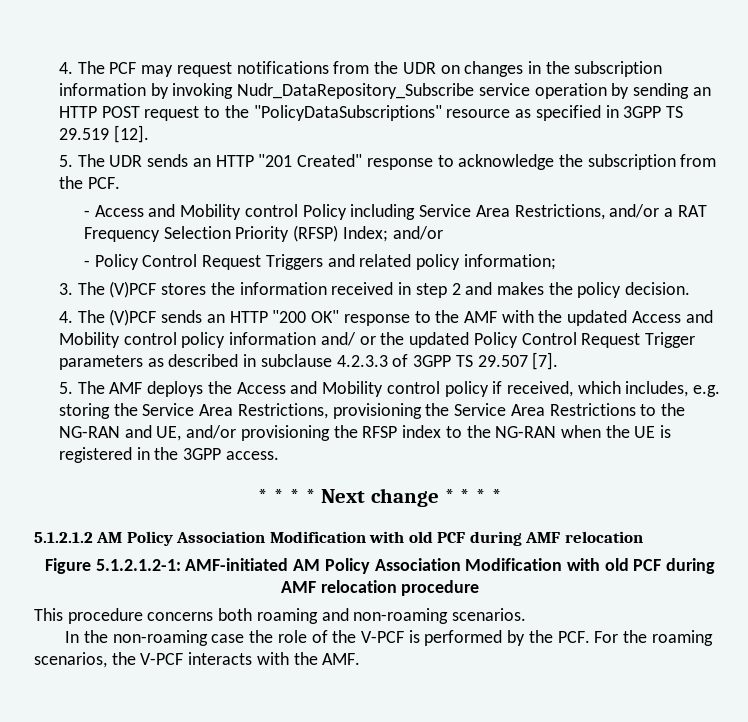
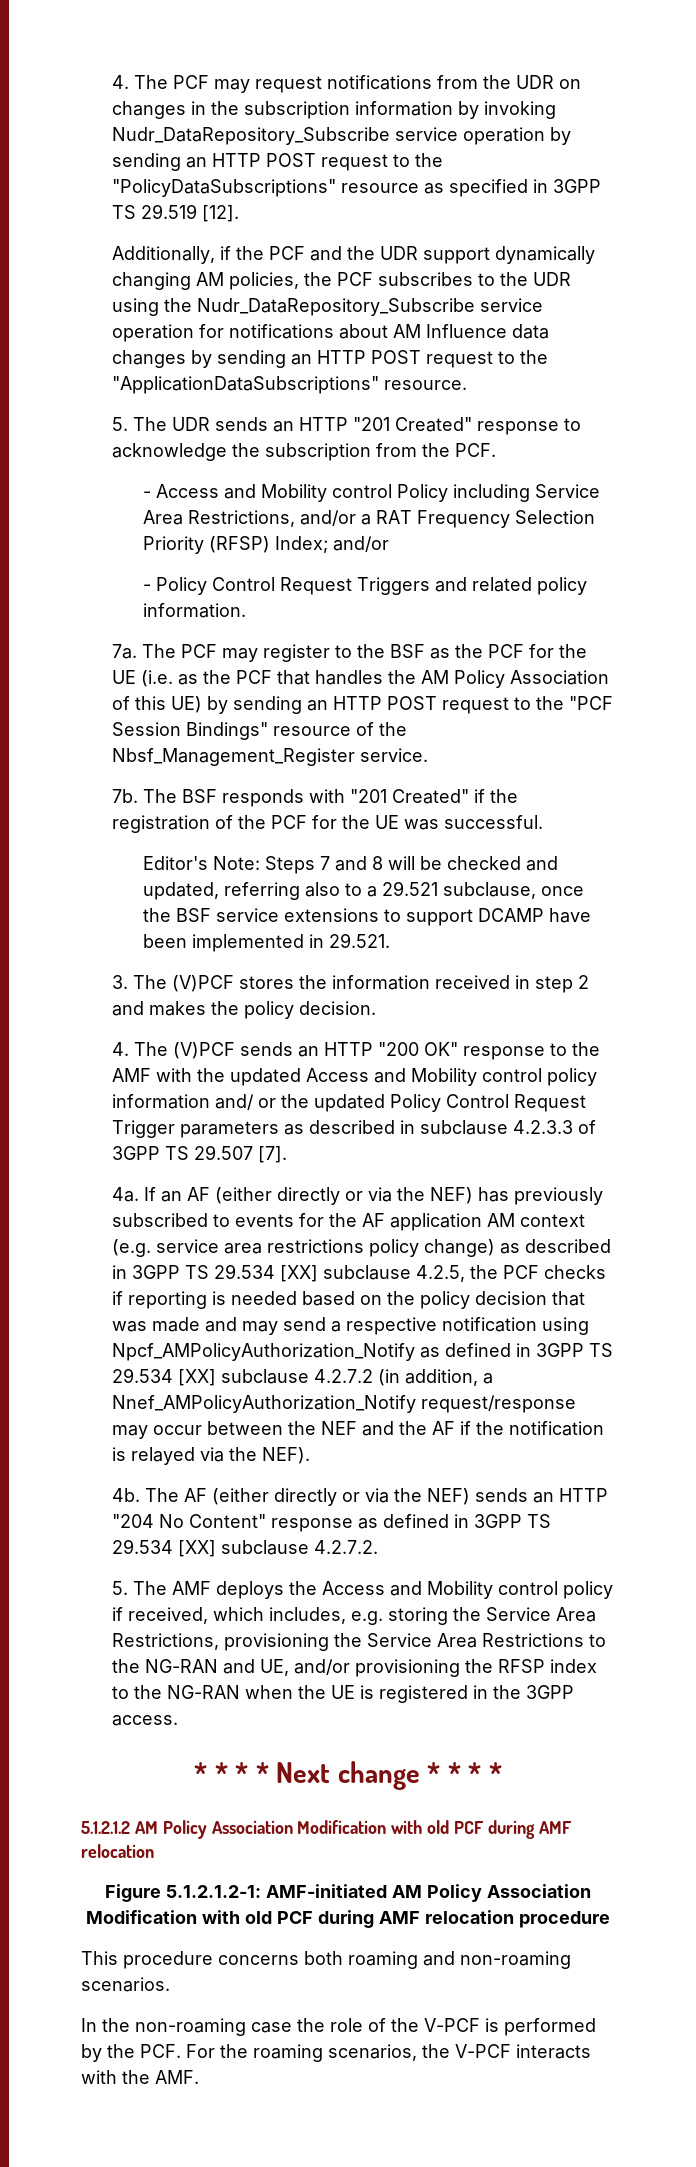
(149, 134) none -> [112,246,596,264] [112,272,572,290] [112,298,544,316] [112,324,550,342] [112,350,549,368] [112,376,468,394] // Additionally, if the PCF and the UDR support dynamically changing AM policies, the PCF subscribes to the UDR using the Nudr_DataRepository_Subscribe service operation for notifications about AM Influence data changes by sending an HTTP POST request to the "ApplicationDataSubscriptions" resource.
[463,254,556,270] information; -> [143,603,247,618] [112,644,588,662] [112,670,610,688] [112,696,614,714] [112,722,408,740] [112,748,429,766] [112,789,519,807] [112,815,544,833] [143,856,559,874] [143,881,585,900] [143,908,592,926] [143,933,391,952] information. // 7a. The PCF may register to the BSF as the PCF for the UE (i.e. as the PCF that handles the AM Policy Association of this UE) by sending an HTTP POST request to the "PCF Session Bindings" resource of the Nbsf_Management_Register service. // 7b. The BSF responds with "201 Created" if the registration of the PCF for the UE was successful. // Editor's Note: Steps 7 and 8 will be checked and updated, referring also to a 29.521 subclause, once the BSF service extensions to support DCAMP have been implemented in 29.521.
(559, 361) none -> [112,1187,604,1205] [112,1213,586,1231] [112,1239,612,1257] [112,1264,607,1282] [112,1291,586,1309] [112,1317,590,1335] [112,1343,614,1361] [112,1368,494,1386] [112,1395,577,1413] [112,1421,605,1439] [112,1447,311,1465] [112,1488,609,1506] [112,1514,552,1532] [112,1539,379,1557] // 4a. If an AF (either directly or via the NEF) has previously subscribed to events for the AF application AM context (e.g. service area restrictions policy change) as described in 3GPP TS 29.534 [XX] subclause 4.2.5, the PCF checks if reporting is needed based on the policy decision that was made and may send a respective notification using Npcf_AMPolicyAuthorization_Notify as defined in 3GPP TS 29.534 [XX] subclause 4.2.7.2 (in addition, a Nnef_AMPolicyAuthorization_Notify request/response may occur between the NEF and the AF if the notification is relayed via the NEF). // 4b. The AF (either directly or via the NEF) sends an HTTP "204 No Content" response as defined in 3GPP TS 29.534 [XX] subclause 4.2.7.2.

